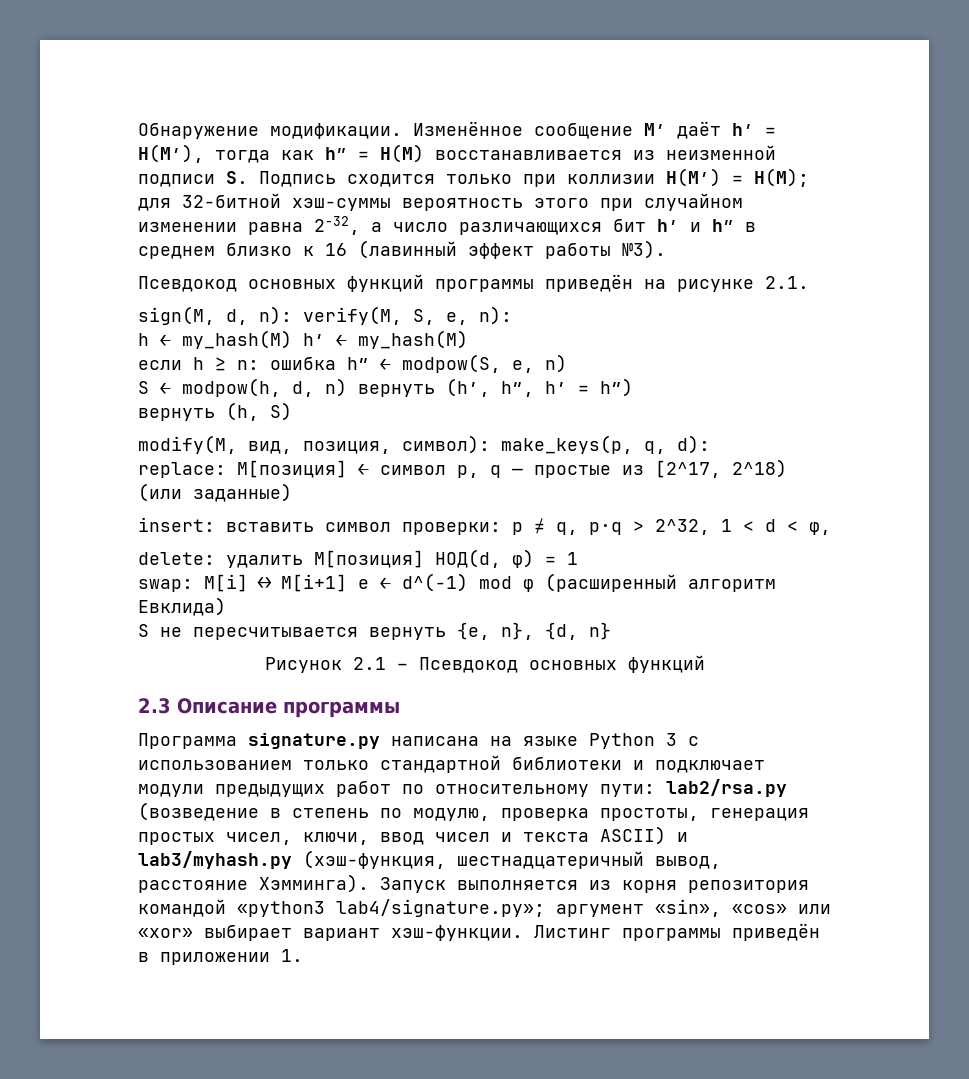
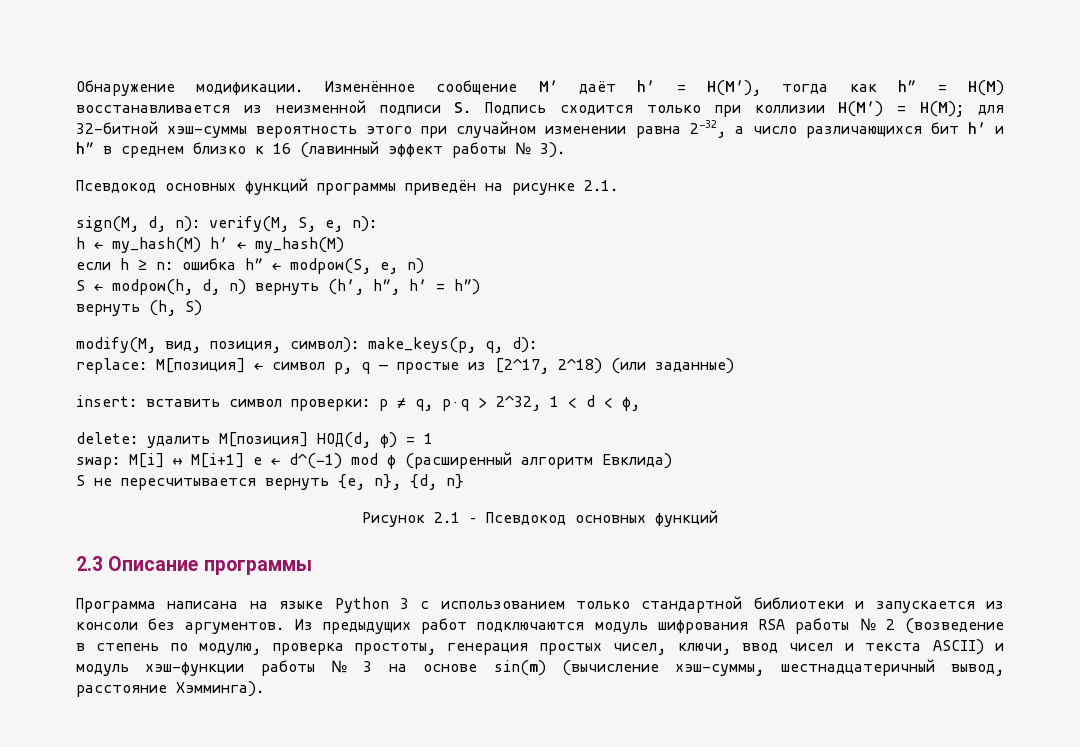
[622,240,666,259] №3). -> [515,142,565,158] № 3).
[248,733,380,749] signature.py -> (156, 605) none
[655,760,765,773] [138,779,787,797] подключает модули предыдущих работ по относительному пути: lab2/rsa.py -> [875,601,1004,613] [76,618,895,634] запускается из консоли без аргументов. Из предыдущих работ подключаются модуль шифрования RSA работы № 2
[138,850,721,869] [138,874,809,893] [138,899,831,917] [138,923,820,941] [138,949,303,965] lab3/myhash.py (хэш-функция, шестнадцатеричный вывод, расстояние Хэмминга). Запуск выполняется из корня репозитория командой «python3 lab4/signature.py»; аргумент «sin», «cos» или «xor» выбирает вариант хэш-функции. Листинг программы приведён в приложении 1. -> [76,659,1005,676] [76,681,264,697] модуль хэш-функции работы № 3 на основе sin(m) (вычисление хэш-суммы, шестнадцатеричный вывод, расстояние Хэмминга).

